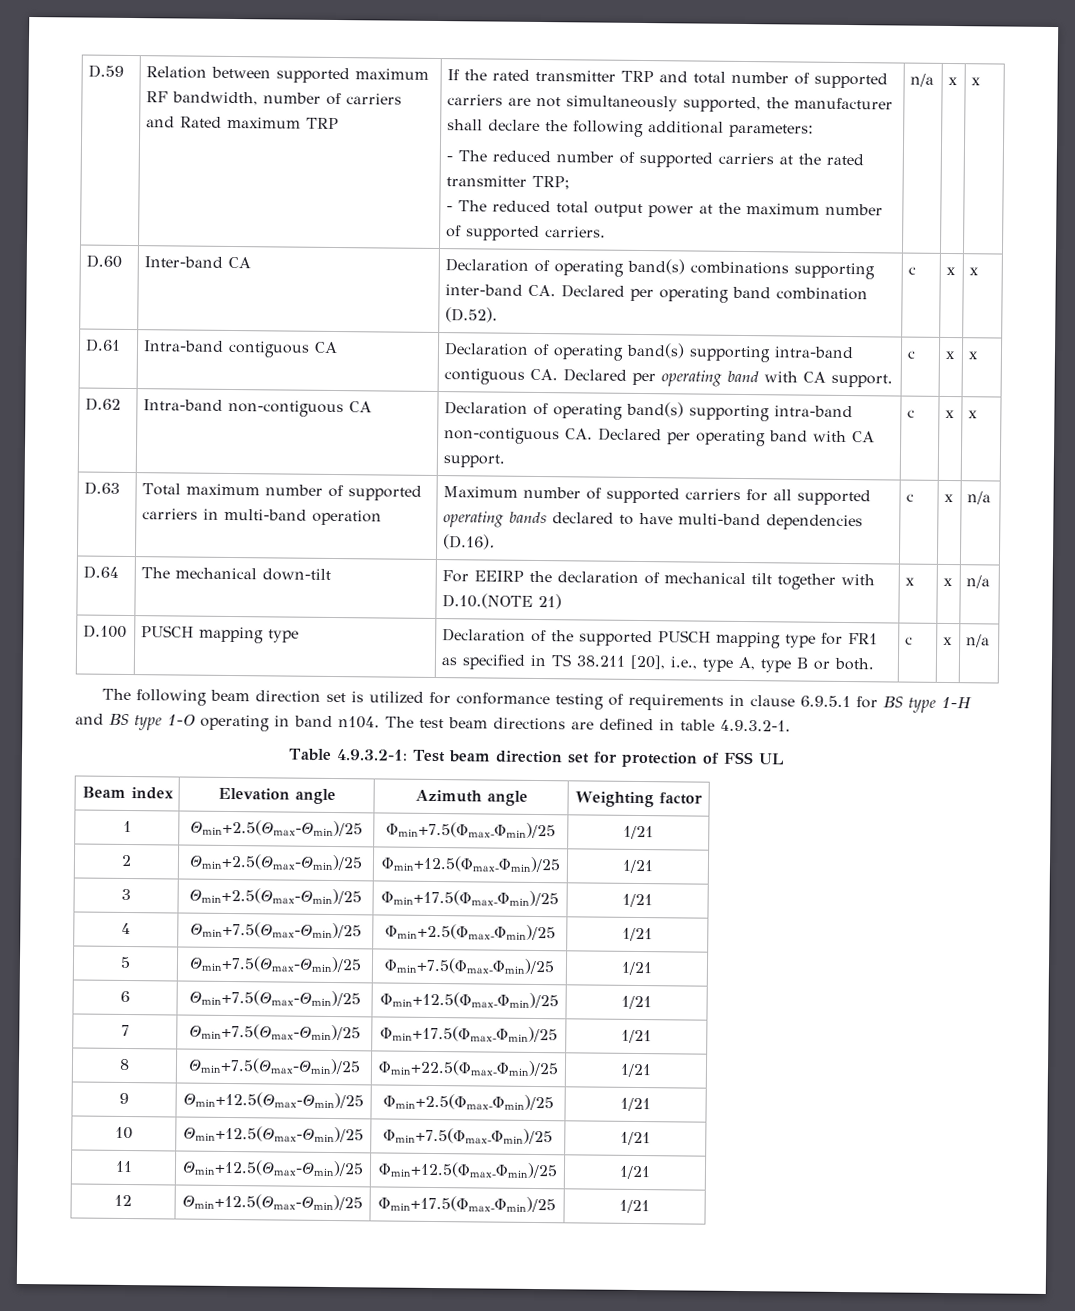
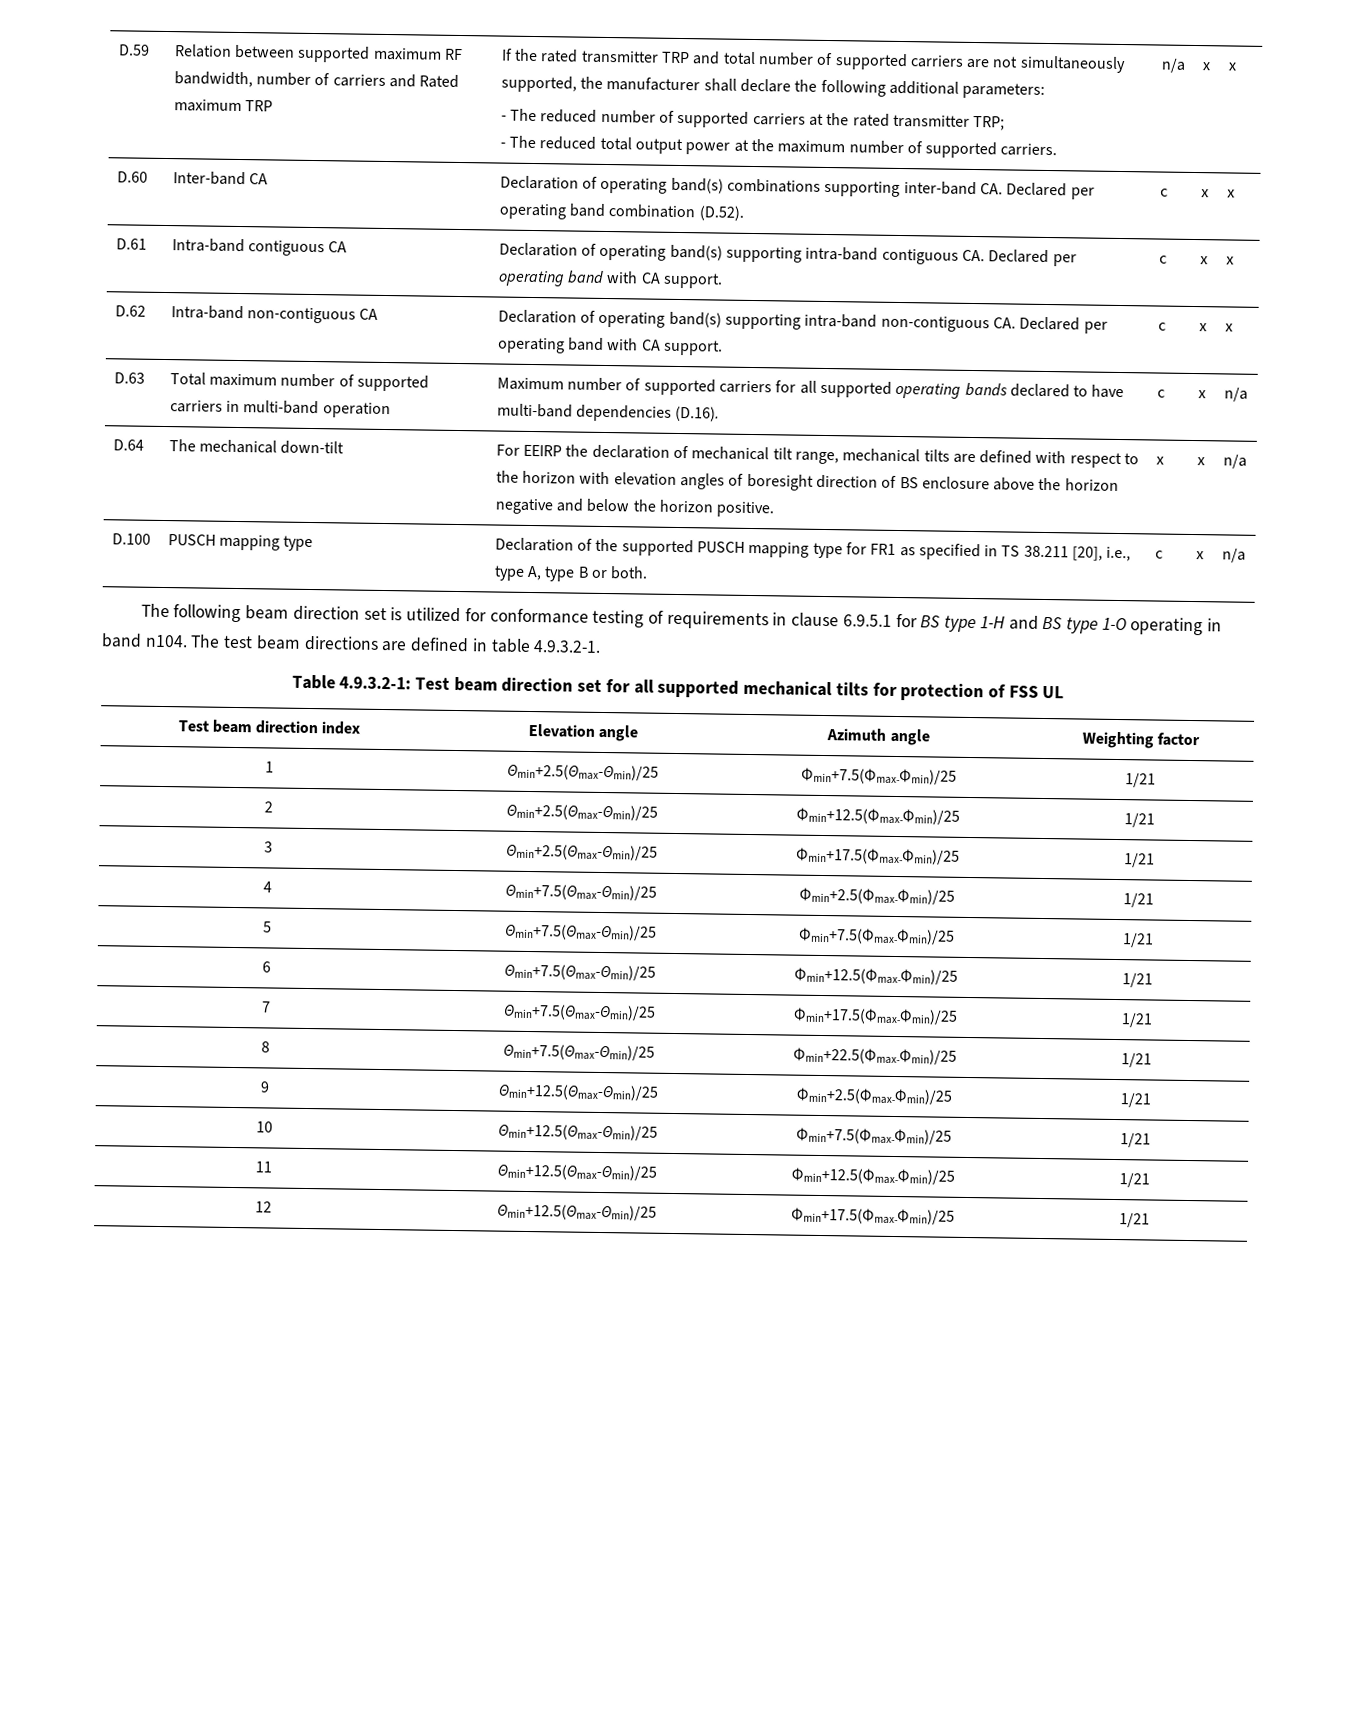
[777,573,876,590] [442,593,563,610] together with D.10.(NOTE 21) -> [794,448,1140,469] [495,470,1119,491] [494,498,775,518] range, mechanical tilts are defined with respect to the horizon with elevation angles of boresight direction of BS enclosure above the horizon negative and below the horizon positive.
(619, 757) none -> [633,679,897,698] all supported mechanical tilts for
[81,786,126,798] Beam -> [177,719,319,735] Test beam direction

